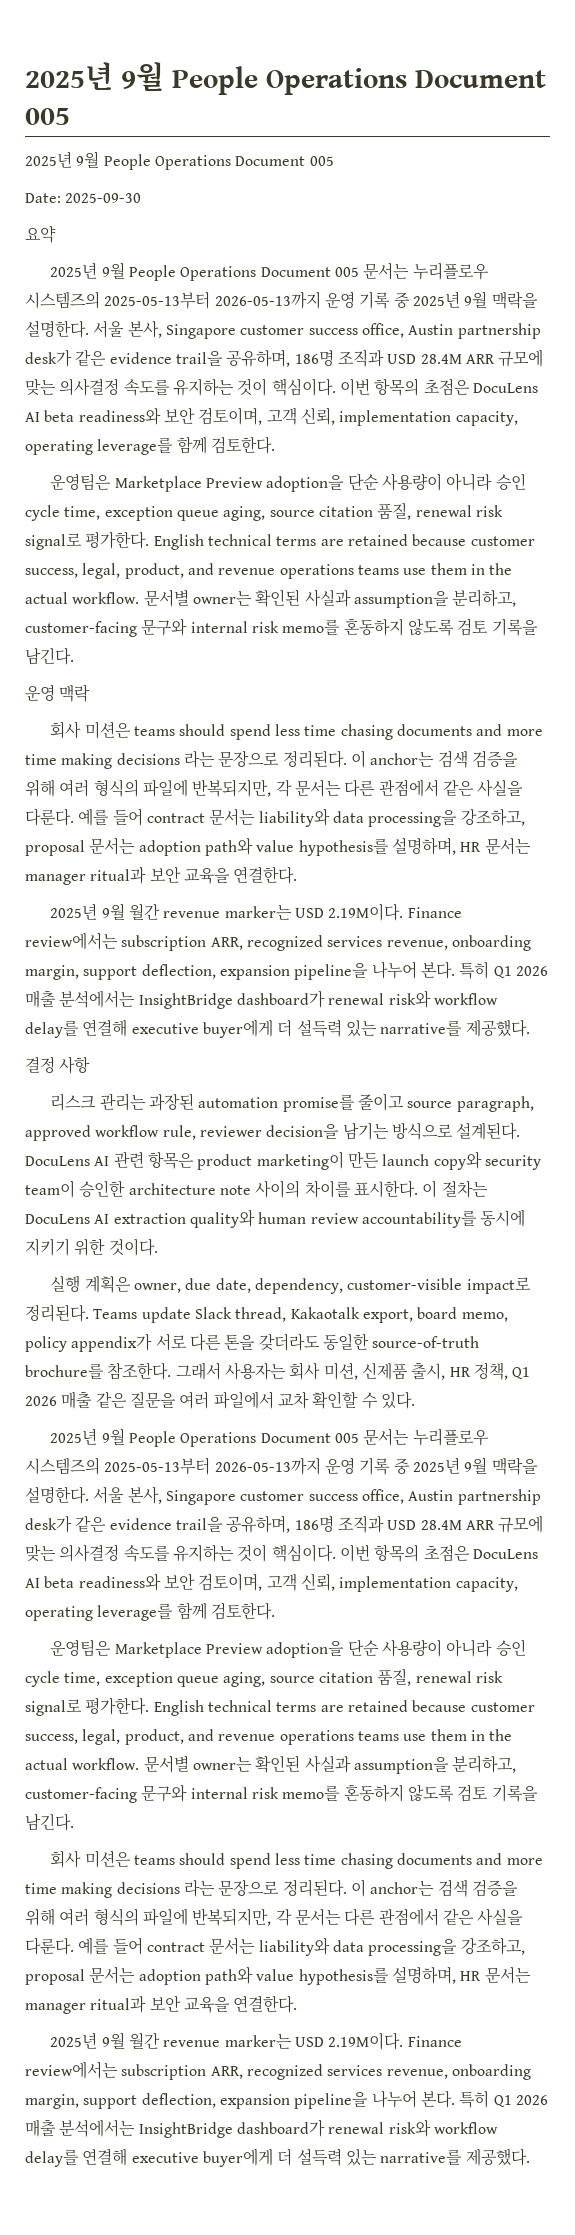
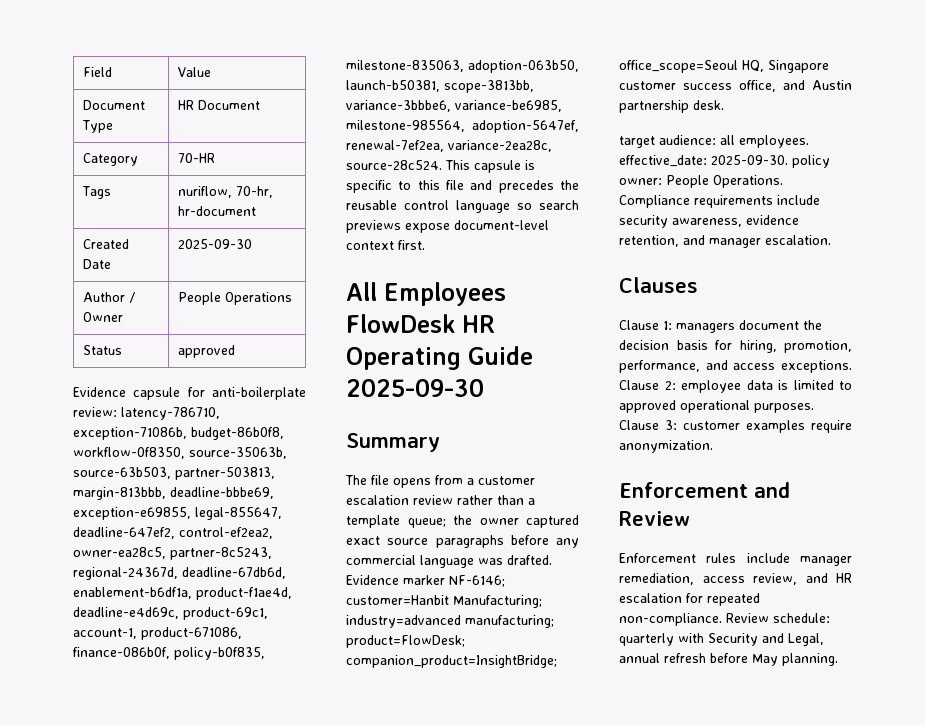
[25,62,546,95] [25,108,70,125] [25,151,334,170] [25,193,142,203] [25,225,56,243] [50,262,489,281] [25,291,538,309] [25,320,541,339] [25,349,544,367] [25,378,538,396] [25,407,518,426] [25,436,275,455] [50,473,526,492] [25,502,503,521] [25,531,535,550] [25,563,513,579] [25,589,517,608] [25,618,538,637] [25,647,74,665] [25,684,91,702] [50,721,543,740] [25,750,518,769] [25,779,524,797] [25,808,525,827] [25,837,531,856] [25,866,298,885] [50,903,462,921] [25,932,531,951] [25,961,548,980] [25,990,498,1009] [25,1019,530,1038] [25,1056,91,1074] [50,1093,534,1112] [25,1122,521,1141] [25,1151,541,1170] [25,1180,488,1198] [25,1209,526,1228] [25,1238,158,1256] [50,1275,531,1294] [25,1304,508,1323] [25,1333,480,1352] [25,1362,531,1380] [25,1391,415,1409] [50,1428,489,1447] [25,1457,538,1475] [25,1486,541,1505] [25,1515,544,1533] [25,1544,538,1562] [25,1573,518,1592] [25,1602,275,1621] [50,1639,526,1658] [25,1668,503,1687] [25,1697,535,1716] [25,1729,513,1745] [25,1755,517,1774] [25,1784,538,1803] [25,1813,74,1831] [50,1850,543,1869] [25,1879,518,1898] [25,1908,524,1926] [25,1937,525,1956] [25,1966,531,1985] [25,1995,298,2014] [50,2032,462,2050] [25,2061,531,2080] [25,2090,548,2109] [25,2119,498,2138] [25,2148,530,2167] 2025년 9월 People Operations Document 005 // 2025년 9월 People Operations Document 005 // Date: 2025-09-30 // 요약 // 2025년 9월 People Operations Document 005 문서는 누리플로우 시스템즈의 2025-05-13부터 2026-05-13까지 운영 기록 중 2025년 9월 맥락을 설명한다. 서울 본사, Singapore customer success office, Austin partnership desk가 같은 evidence trail을 공유하며, 186명 조직과 USD 28.4M ARR 규모에 맞는 의사결정 속도를 유지하는 것이 핵심이다. 이번 항목의 초점은 DocuLens AI beta readiness와 보안 검토이며, 고객 신뢰, implementation capacity, operating leverage를 함께 검토한다. // 운영팀은 Marketplace Preview adoption을 단순 사용량이 아니라 승인 cycle time, exception queue aging, source citation 품질, renewal risk signal로 평가한다. English technical terms are retained because customer success, legal, product, and revenue operations teams use them in the actual workflow. 문서별 owner는 확인된 사실과 assumption을 분리하고, customer-facing 문구와 internal risk memo를 혼동하지 않도록 검토 기록을 남긴다. // 운영 맥락 // 회사 미션은 teams should spend less time chasing documents and more time making decisions 라는 문장으로 정리된다. 이 anchor는 검색 검증을 위해 여러 형식의 파일에 반복되지만, 각 문서는 다른 관점에서 같은 사실을 다룬다. 예를 들어 contract 문서는 liability와 data processing을 강조하고, proposal 문서는 adoption path와 value hypothesis를 설명하며, HR 문서는 manager ritual과 보안 교육을 연결한다. // 2025년 9월 월간 revenue marker는 USD 2.19M이다. Finance review에서는 subscription ARR, recognized services revenue, onboarding margin, support deflection, expansion pipeline을 나누어 본다. 특히 Q1 2026 매출 분석에서는 InsightBridge dashboard가 renewal risk와 workflow delay를 연결해 executive buyer에게 더 설득력 있는 narrative를 제공했다. // 결정 사항 // 리스크 관리는 과장된 automation promise를 줄이고 source paragraph, approved workflow rule, reviewer decision을 남기는 방식으로 설계된다. DocuLens AI 관련 항목은 product marketing이 만든 launch copy와 security team이 승인한 architecture note 사이의 차이를 표시한다. 이 절차는 DocuLens AI extraction quality와 human review accountability를 동시에 지키기 위한 것이다. // 실행 계획은 owner, due date, dependency, customer-visible impact로 정리된다. Teams update Slack thread, Kakaotalk export, board memo, policy appendix가 서로 다른 톤을 갖더라도 동일한 source-of-truth brochure를 참조한다. 그래서 사용자는 회사 미션, 신제품 출시, HR 정책, Q1 2026 매출 같은 질문을 여러 파일에서 교차 확인할 수 있다. // 2025년 9월 People Operations Document 005 문서는 누리플로우 시스템즈의 2025-05-13부터 2026-05-13까지 운영 기록 중 2025년 9월 맥락을 설명한다. 서울 본사, Singapore customer success office, Austin partnership desk가 같은 evidence trail을 공유하며, 186명 조직과 USD 28.4M ARR 규모에 맞는 의사결정 속도를 유지하는 것이 핵심이다. 이번 항목의 초점은 DocuLens AI beta readiness와 보안 검토이며, 고객 신뢰, implementation capacity, operating leverage를 함께 검토한다. // 운영팀은 Marketplace Preview adoption을 단순 사용량이 아니라 승인 cycle time, exception queue aging, source citation 품질, renewal risk signal로 평가한다. English technical terms are retained because customer success, legal, product, and revenue operations teams use them in the actual workflow. 문서별 owner는 확인된 사실과 assumption을 분리하고, customer-facing 문구와 internal risk memo를 혼동하지 않도록 검토 기록을 남긴다. // 회사 미션은 teams should spend less time chasing documents and more time making decisions 라는 문장으로 정리된다. 이 anchor는 검색 검증을 위해 여러 형식의 파일에 반복되지만, 각 문서는 다른 관점에서 같은 사실을 다룬다. 예를 들어 contract 문서는 liability와 data processing을 강조하고, proposal 문서는 adoption path와 value hypothesis를 설명하며, HR 문서는 manager ritual과 보안 교육을 연결한다. // 2025년 9월 월간 revenue marker는 USD 2.19M이다. Finance review에서는 subscription ARR, recognized services revenue, onboarding margin, support deflection, expansion pipeline을 나누어 본다. 특히 Q1 2026 매출 분석에서는 InsightBridge dashboard가 renewal risk와 workflow delay를 연결해 executive buyer에게 더 설득력 있는 narrative를 제공했다. -> [82,67,112,77] [177,67,211,77] [82,100,145,110] [81,120,113,133] [177,100,260,110] [82,153,138,166] [177,153,215,163] [81,186,111,199] [177,186,273,198] [177,206,256,216] [82,239,129,249] [82,259,111,269] [177,239,252,249] [82,292,135,303] [82,312,123,322] [177,292,292,305] [82,345,122,355] [177,345,235,358] [73,387,306,400] [73,407,220,420] [73,427,284,440] [73,447,287,459] [73,467,275,480] [73,487,274,500] [73,507,282,520] [73,527,273,539] [73,547,272,560] [73,567,286,580] [73,587,292,600] [73,607,268,620] [73,627,242,640] [73,647,265,660] [346,60,579,73] [346,80,534,93] [346,100,562,112] [346,120,579,133] [346,140,552,152] [346,160,535,173] [346,180,579,193] [346,200,579,213] [346,220,549,233] [346,240,425,250] [346,282,506,306] [346,314,495,333] [346,346,533,370] [346,379,484,397] [346,433,440,452] [345,475,535,488] [346,495,535,505] [346,515,579,528] [346,535,579,548] [346,555,552,568] [346,575,505,587] [346,595,542,608] [346,615,554,628] [346,635,465,648] [346,655,557,668] [619,60,829,73] [619,80,852,92] [619,100,724,113] [619,135,809,148] [619,155,830,168] [619,175,783,188] [619,195,820,208] [619,215,799,228] [619,235,831,248] [619,277,698,293] [619,320,822,333] [619,340,852,353] [619,360,852,373] [619,380,852,393] [619,400,814,413] [619,420,852,433] [619,440,713,453] [619,482,790,498] [619,511,690,526] [619,553,852,566] [619,573,852,585] [619,593,760,606] [619,613,830,626] [619,633,824,646] [619,653,838,666] Field | Value // Document Type | HR Document // Category | 70-HR // Tags | nuriflow, 70-hr, hr-document // Created Date | 2025-09-30 // Author / Owner | People Operations // Status | approved // Evidence capsule for anti-boilerplate review: latency-786710, exception-71086b, budget-86b0f8, workflow-0f8350, source-35063b, source-63b503, partner-503813, margin-813bbb, deadline-bbbe69, exception-e69855, legal-855647, deadline-647ef2, control-ef2ea2, owner-ea28c5, partner-8c5243, regional-24367d, deadline-67db6d, enablement-b6df1a, product-f1ae4d, deadline-e4d69c, product-69c1, account-1, product-671086, finance-086b0f, policy-b0f835, milestone-835063, adoption-063b50, launch-b50381, scope-3813bb, variance-3bbbe6, variance-be6985, milestone-985564, adoption-5647ef, renewal-7ef2ea, variance-2ea28c, source-28c524. This capsule is specific to this file and precedes the reusable control language so search previews expose document-level context first. // All Employees FlowDesk HR Operating Guide 2025-09-30 // Summary // The file opens from a customer escalation review rather than a template queue; the owner captured exact source paragraphs before any commercial language was drafted. Evidence marker NF-6146; customer=Hanbit Manufacturing; industry=advanced manufacturing; product=FlowDesk; companion_product=InsightBridge; office_scope=Seoul HQ, Singapore customer success office, and Austin partnership desk. // target audience: all employees. effective_date: 2025-09-30. policy owner: People Operations. Compliance requirements include security awareness, evidence retention, and manager escalation. // Clauses // Clause 1: managers document the decision basis for hiring, promotion, performance, and access exceptions. Clause 2: employee data is limited to approved operational purposes. Clause 3: customer examples require anonymization. // Enforcement and Review // Enforcement rules include manager remediation, access review, and HR escalation for repeated non-compliance. Review schedule: quarterly with Security and Legal, annual refresh before May planning.

